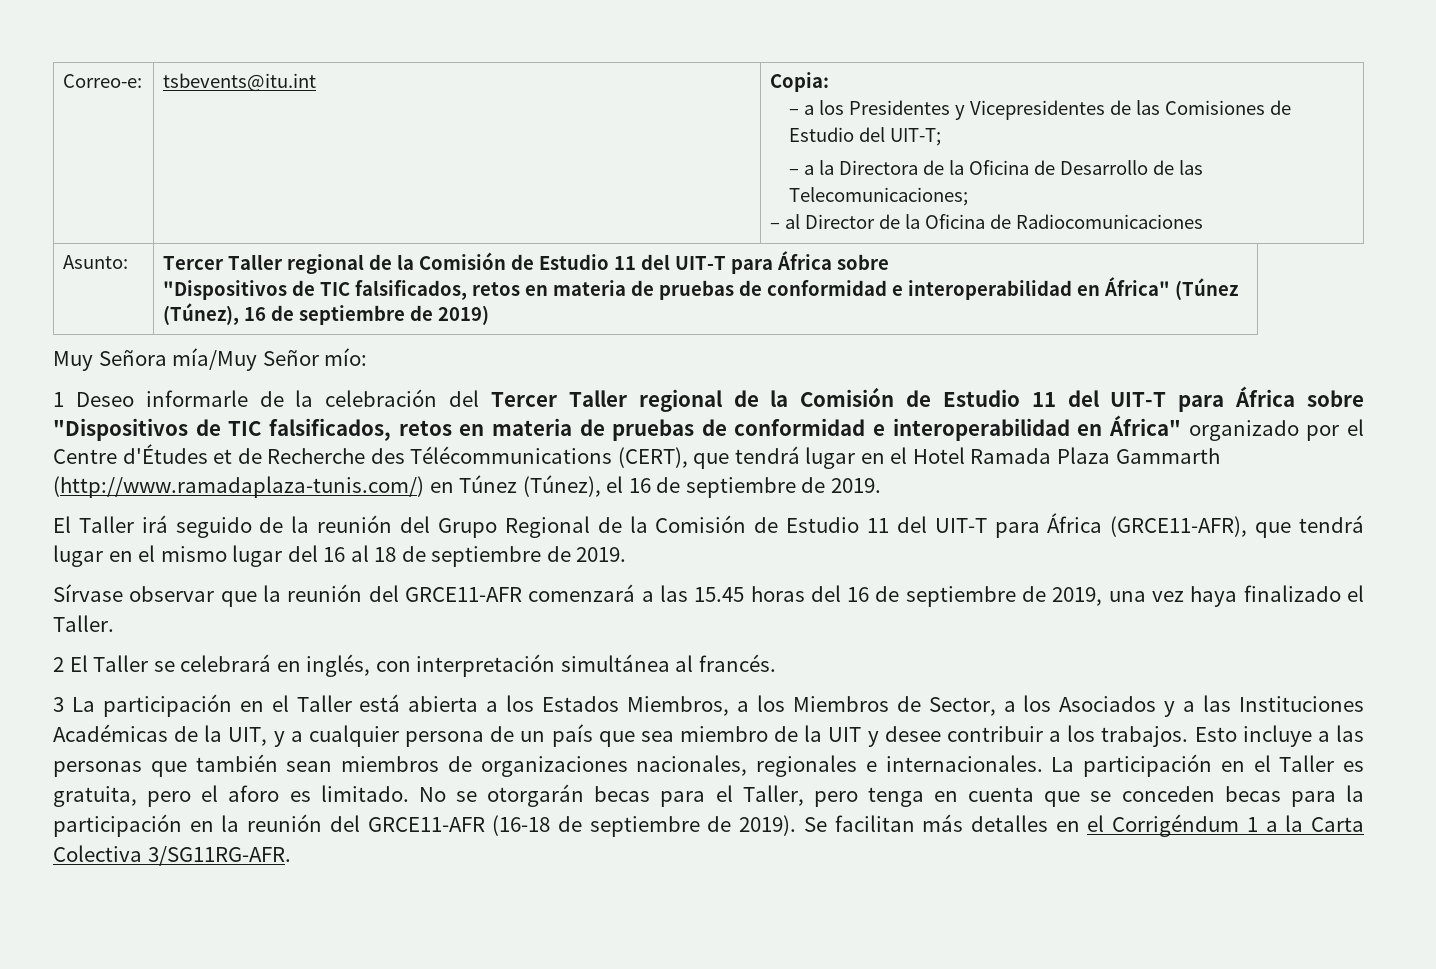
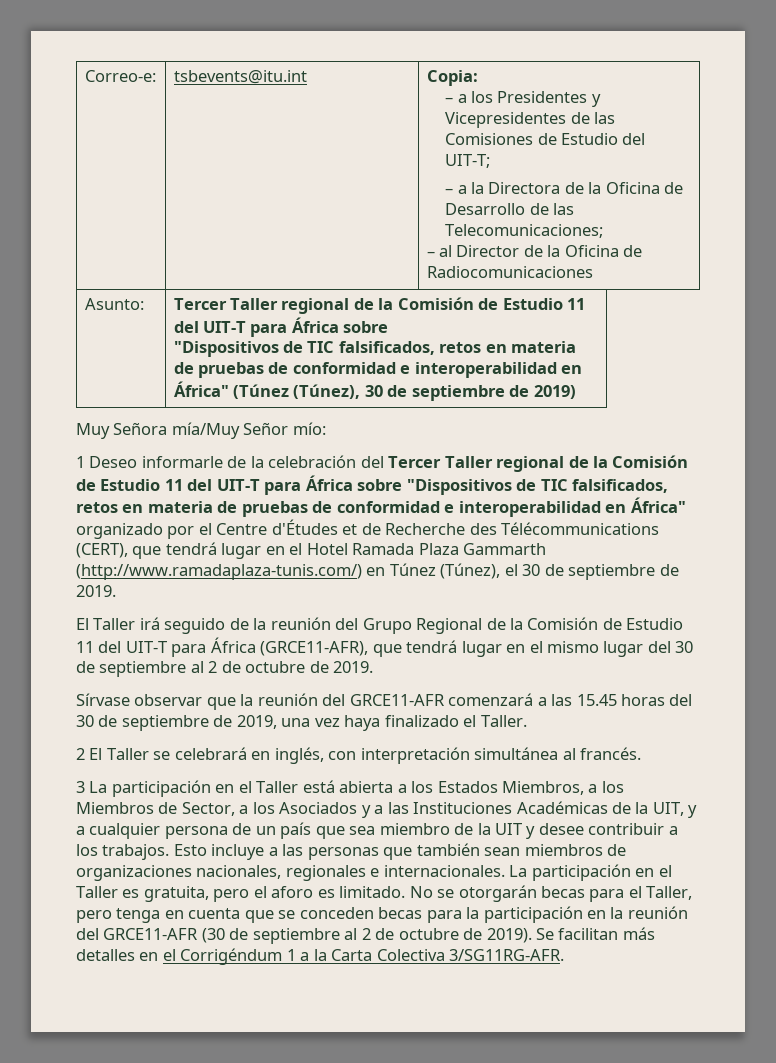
[244,307,267,321] 16 -> [364,385,383,397] 30
[628,478,651,493] 16 -> [522,564,541,576] 30
[323,545,542,567] 16 al 18 de septiembre -> [675,641,694,653] [76,661,306,677] 30 de septiembre al 2 de octubre
[847,587,870,602] 16 -> [76,715,94,727] 30
[492,815,700,837] (16-18 de septiembre -> [201,928,459,944] (30 de septiembre al 2 de octubre

